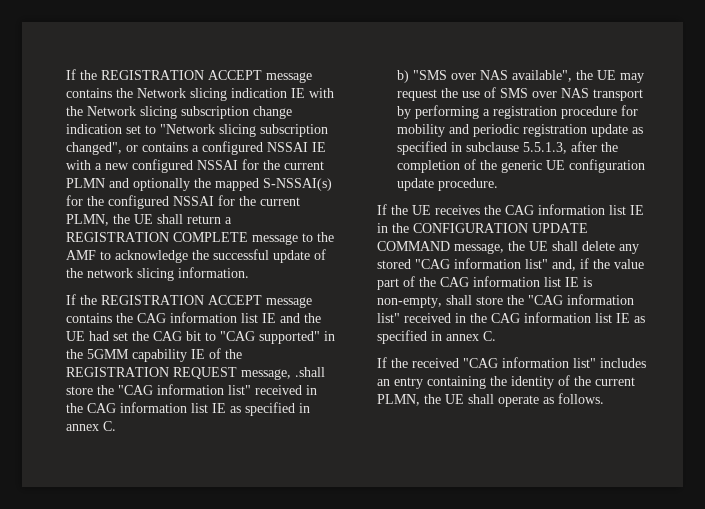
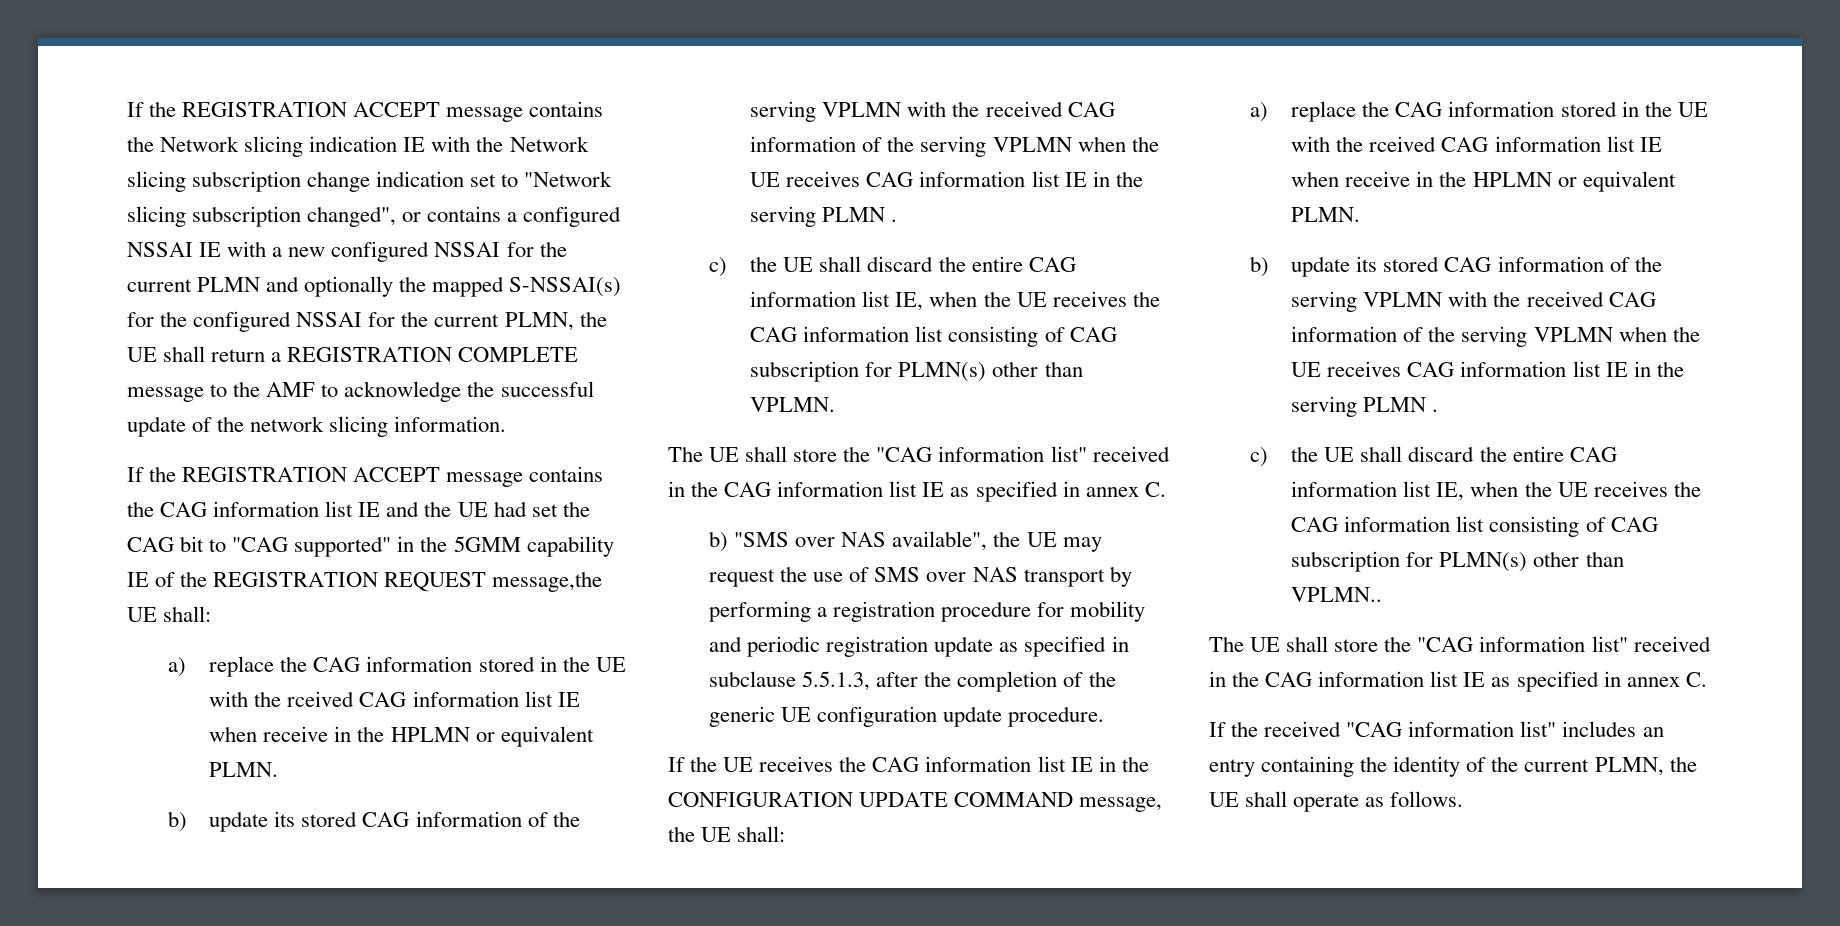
[241,367,325,380] message, .shall -> [492,571,603,592] [127,606,212,622] [168,656,626,677] [209,691,580,707] [209,726,594,747] [209,762,279,777] [168,811,580,832] [750,101,1115,122] [750,136,1159,157] [750,171,1143,187] [750,206,898,227] [709,256,1076,277] [750,291,1160,311] [750,326,1117,347] [750,361,1083,382] [750,397,836,412] [668,446,788,462] message,the UE shall: // a) replace the CAG information stored in the UE with the rceived CAG information list IE when receive in the HPLMN or equivalent PLMN. // b) update its stored CAG information of the serving VPLMN with the received CAG information of the serving VPLMN when the UE receives CAG information list IE in the serving PLMN . // c) the UE shall discard the entire CAG information list IE, when the UE receives the CAG information list consisting of CAG subscription for PLMN(s) other than VPLMN. // The UE shall
[552,241,639,254] [377,258,644,271] [377,276,592,290] [377,296,442,308] shall delete any stored "CAG information list" and, if the value part of the CAG information list IE is non-empty, -> [737,826,786,842] [1250,101,1708,122] [1291,136,1662,152] [1291,171,1676,192] [1291,207,1361,222] [1250,256,1662,277] [1291,291,1656,312] [1291,326,1700,347] [1291,361,1684,377] [1291,396,1439,417] [1250,446,1617,467] [1291,481,1701,501] [1291,516,1658,537] [1291,551,1624,572] [1291,587,1383,602] [1209,636,1281,652] shall: // a) replace the CAG information stored in the UE with the rceived CAG information list IE when receive in the HPLMN or equivalent PLMN. // b) update its stored CAG information of the serving VPLMN with the received CAG information of the serving VPLMN when the UE receives CAG information list IE in the serving PLMN . // c) the UE shall discard the entire CAG information list IE, when the UE receives the CAG information list consisting of CAG subscription for PLMN(s) other than VPLMN.. // The UE

